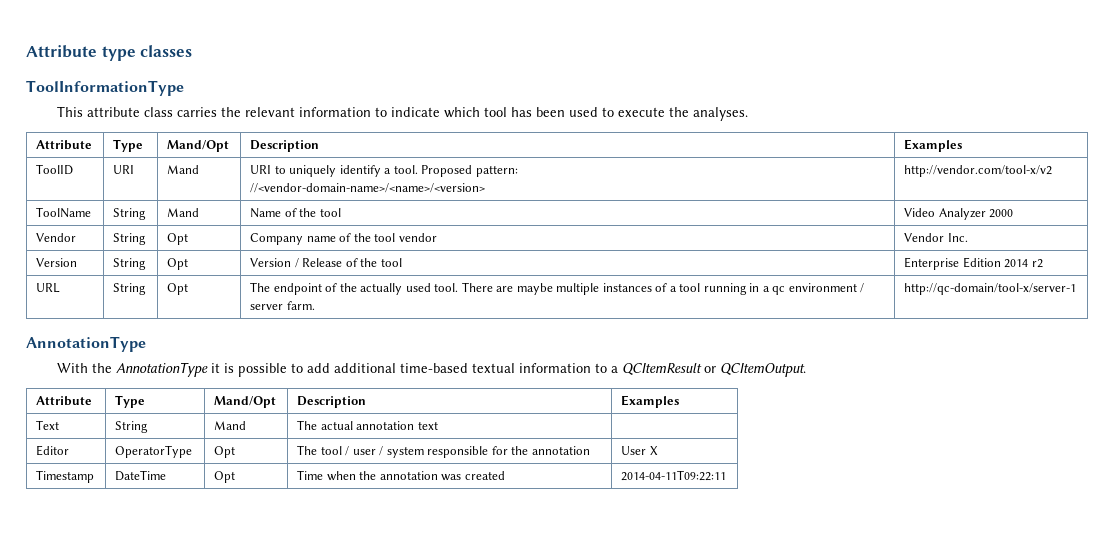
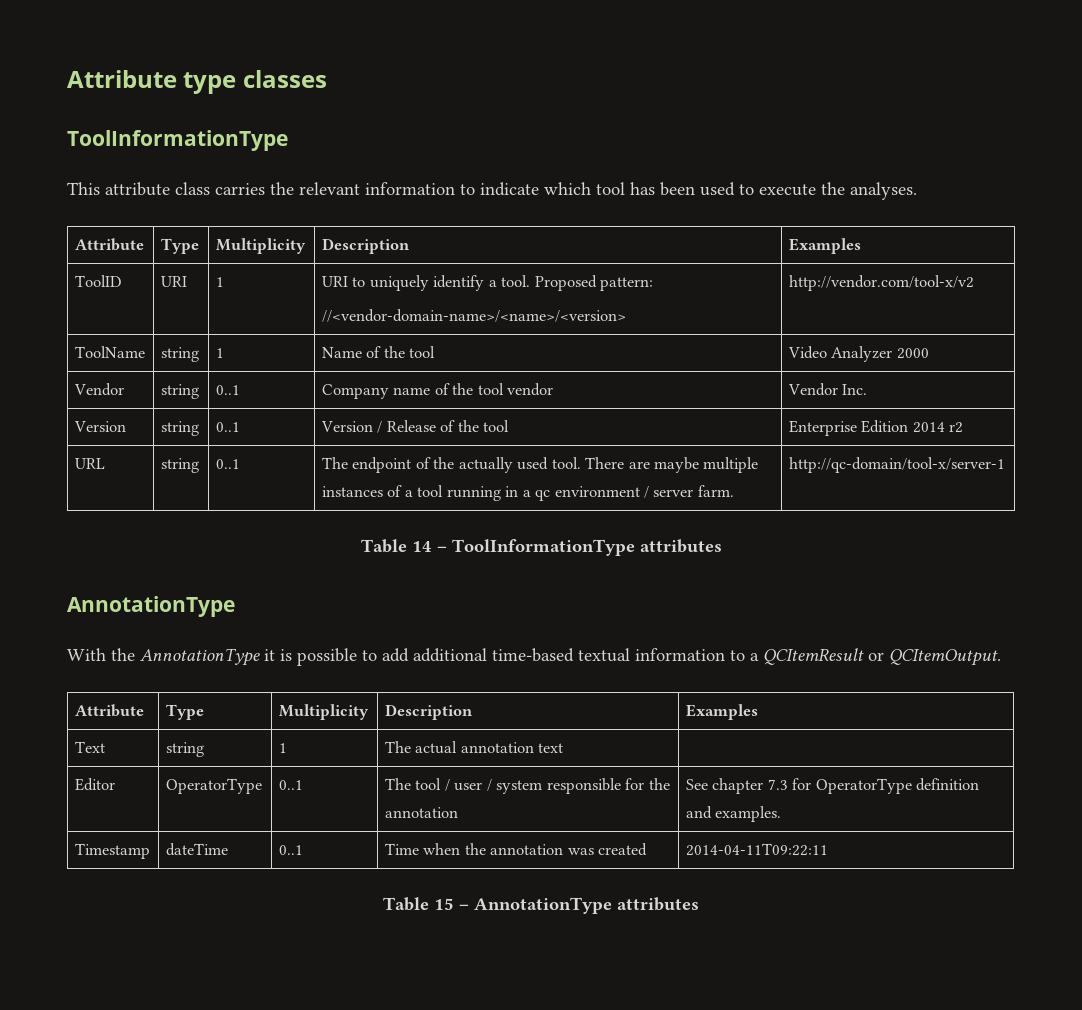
[167,140,230,152] Mand/Opt -> [215,238,306,254] Multiplicity
[167,165,200,174] Mand -> [215,277,224,287] 1
[113,208,147,220] [167,208,200,217] String | Mand -> [160,347,199,362] [215,348,224,358] string | 1
[113,233,147,245] [167,233,189,245] String | Opt -> [160,384,199,399] [215,385,240,395] string | 0..1
[113,258,147,270] [167,258,189,270] String | Opt -> [160,421,199,436] [215,422,240,432] string | 0..1
[113,283,147,295] [167,283,189,295] String | Opt -> [160,458,199,473] [215,459,240,469] string | 0..1
(1077, 289) none -> [360,539,722,556] // Table 14 – ToolInformationType attributes
[214,396,277,408] Mand/Opt -> [278,704,369,720] Multiplicity
[115,421,149,433] [214,421,247,430] String | Mand -> [165,742,204,757] [278,743,287,753] string | 1
[214,446,236,458] Opt -> [278,780,303,790] 0..1
[621,446,658,455] User X -> [685,778,980,794] [685,806,782,822] See chapter 7.3 for OperatorType definition and examples.
[115,470,167,481] [214,471,236,483] DateTime | Opt -> [165,843,228,856] [278,845,303,855] dateTime | 0..1
(727, 475) none -> [383,897,699,914] // Table 15 – AnnotationType attributes

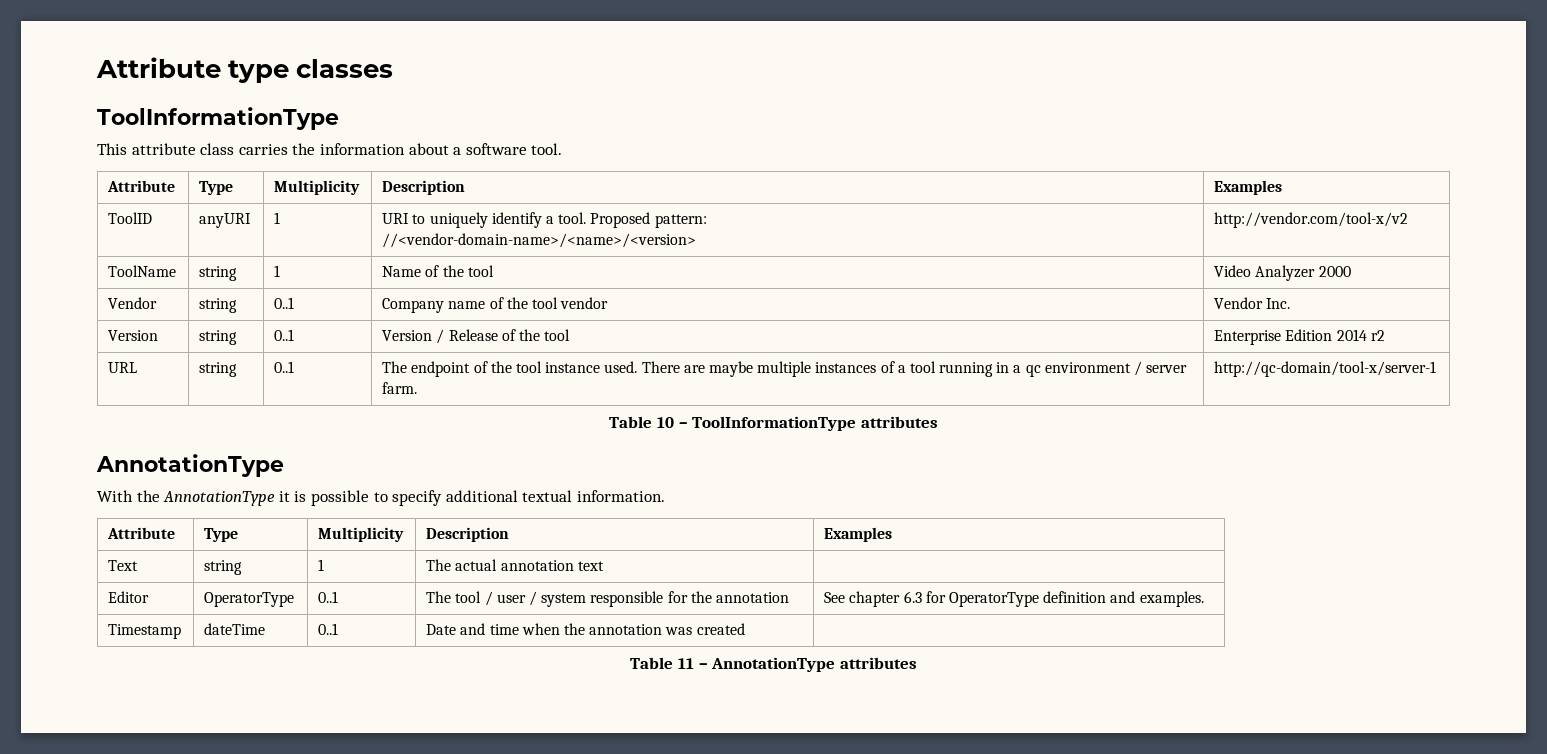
[299,182,917,200] relevant information to indicate which tool has been used to execute the analyses. -> [319,143,563,155] information about a software tool.
[160,276,187,287] URI -> [199,213,252,228] anyURI
[458,457,581,473] actually used tool. -> [516,361,638,373] tool instance used.
[411,541,432,552] 14 -> [656,417,674,428] 10
[382,648,1001,666] add additional time-based textual information to a QCItemResult or QCItemOutput. -> [392,490,665,506] specify additional textual information.
[767,779,788,790] 7.3 -> [903,591,922,603] 6.3
[384,843,419,855] Time -> [426,623,519,635] Date and time
[685,843,828,856] [383,897,454,911] 2014-04-11T09:22:11 // Table 15 -> [630,657,694,669] // Table 11

